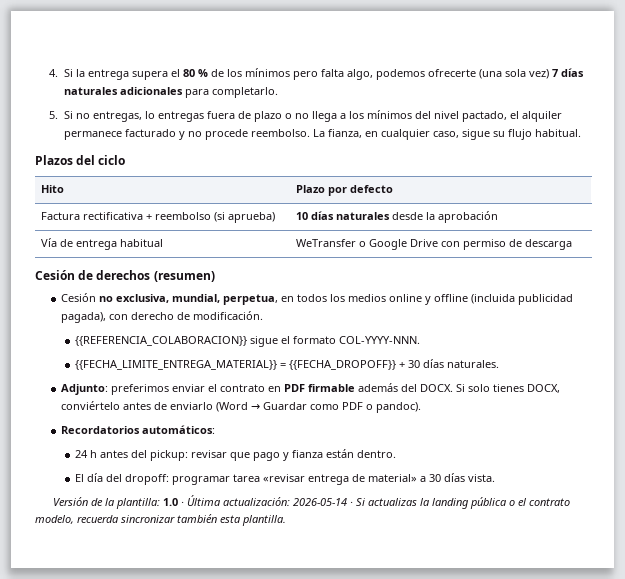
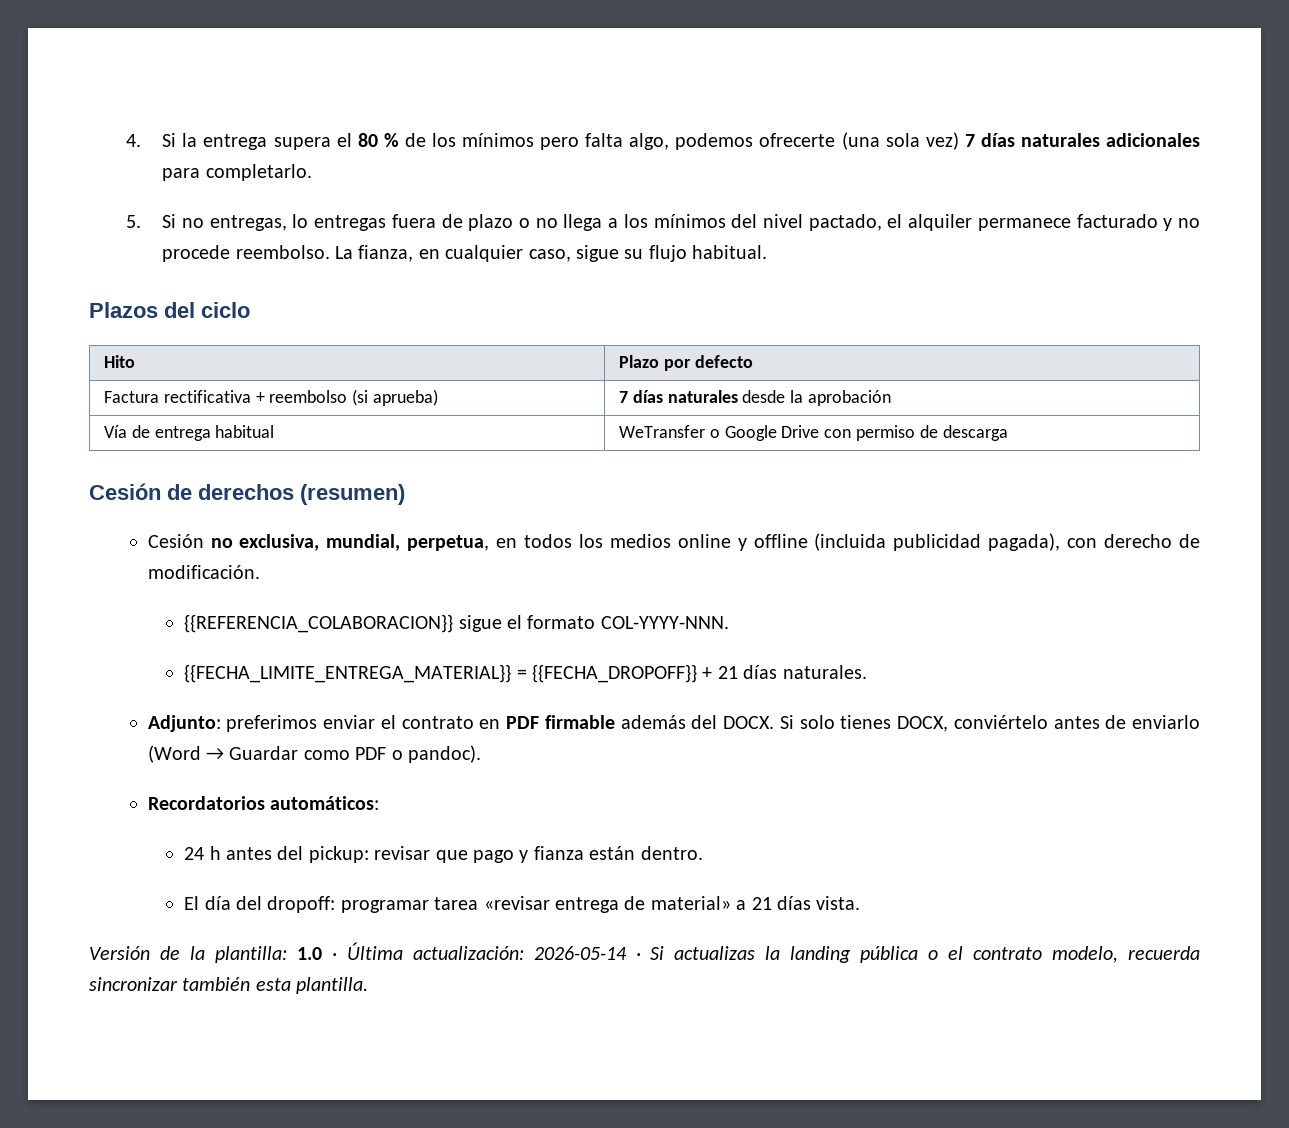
[296,212,309,220] 10 -> [618,391,628,403] 7
[408,360,421,368] 30 -> [717,666,738,679] 21
[429,474,442,482] 30 -> [751,897,772,910] 21

